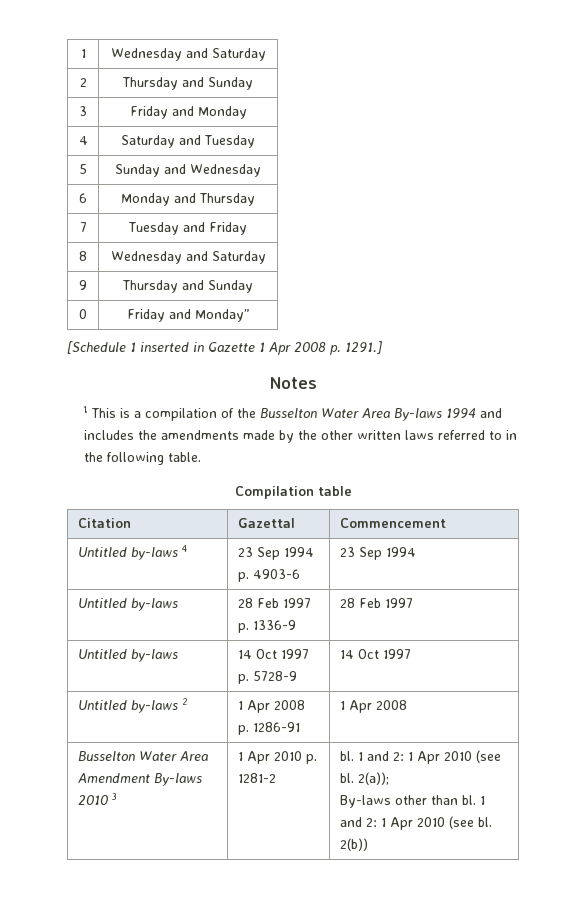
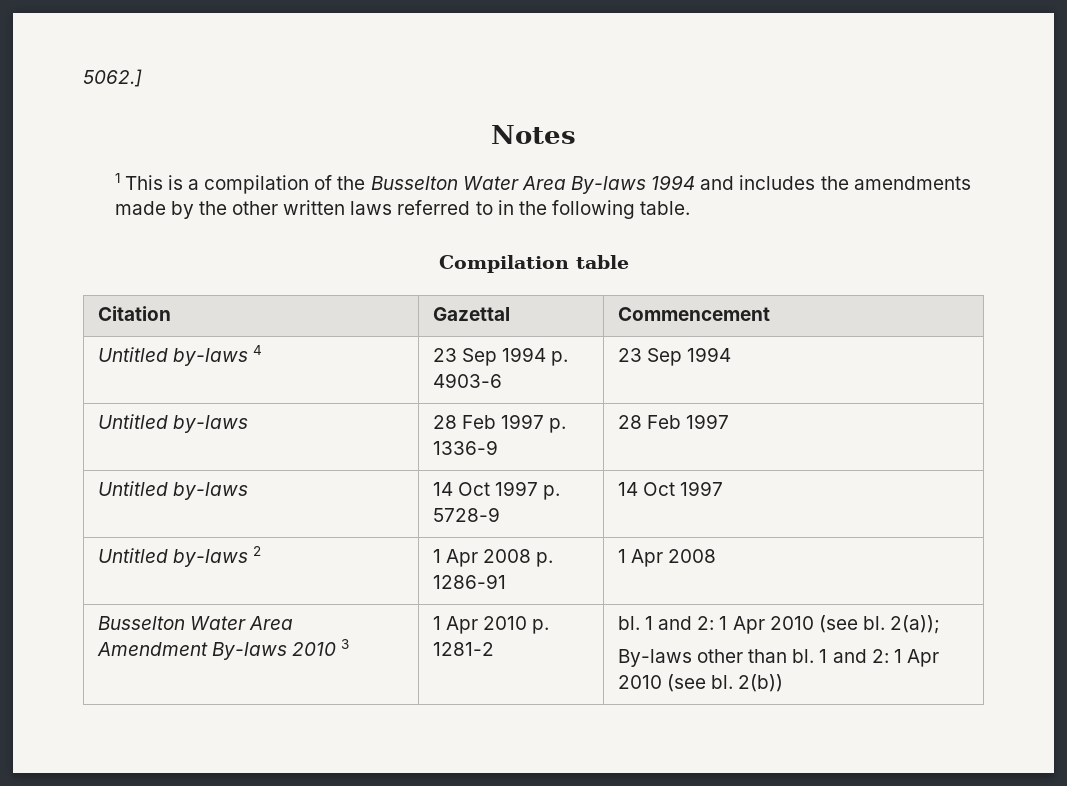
[80,49,86,58] [110,48,266,61] [79,78,87,87] [122,77,254,90] [79,106,87,116] [129,106,247,119] [78,136,88,145] [121,135,255,148] [79,164,87,174] [115,164,261,177] [79,193,87,203] [121,193,255,206] [79,222,87,232] [128,222,248,235] [79,251,87,261] [110,251,266,264] [79,280,87,290] [122,280,254,293] [79,309,87,319] [126,309,250,322] [67,341,382,355] 1 | Wednesday and Saturday // 2 | Thursday and Sunday // 3 | Friday and Monday // 4 | Saturday and Tuesday // 5 | Sunday and Wednesday // 6 | Monday and Thursday // 7 | Tuesday and Friday // 8 | Wednesday and Saturday // 9 | Thursday and Sunday // 0 | Friday and Monday” // [Schedule 1 inserted in Gazette 1 Apr 2008 p. 1291.] -> [83,69,142,87] 5062.]

